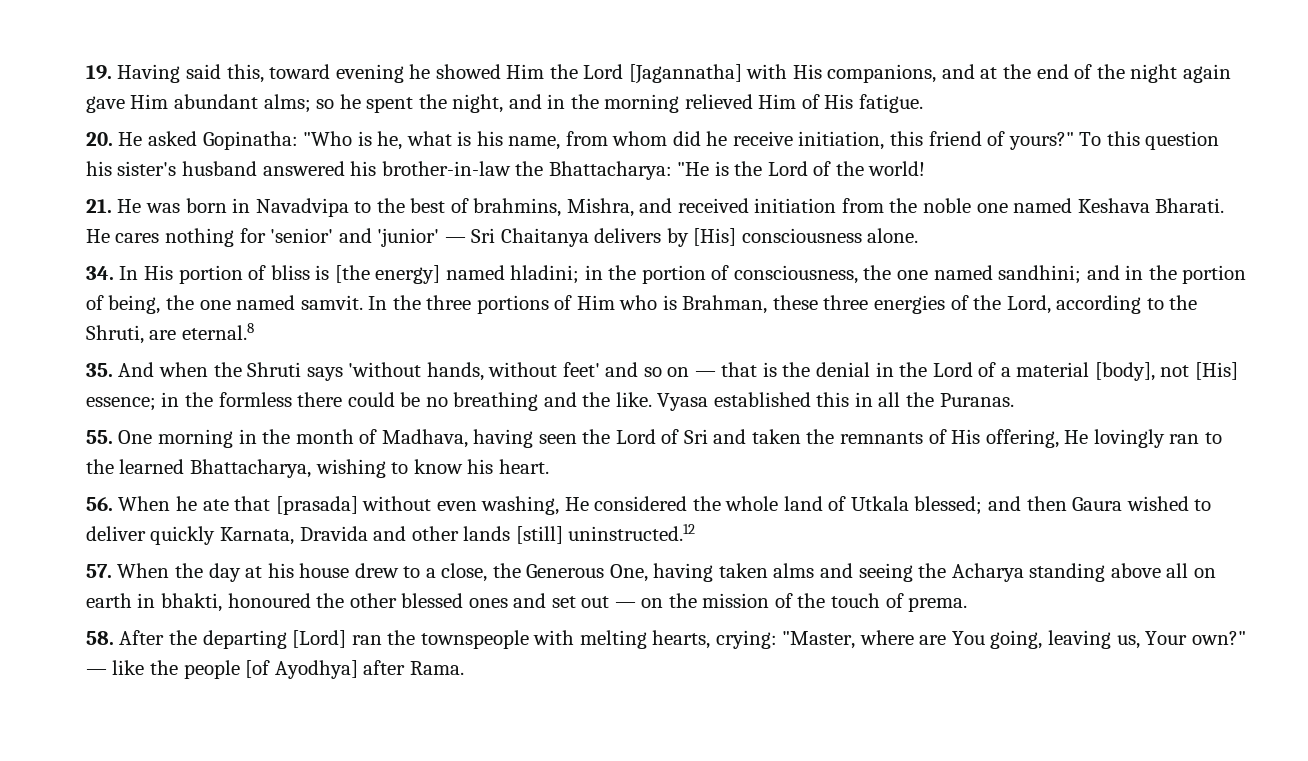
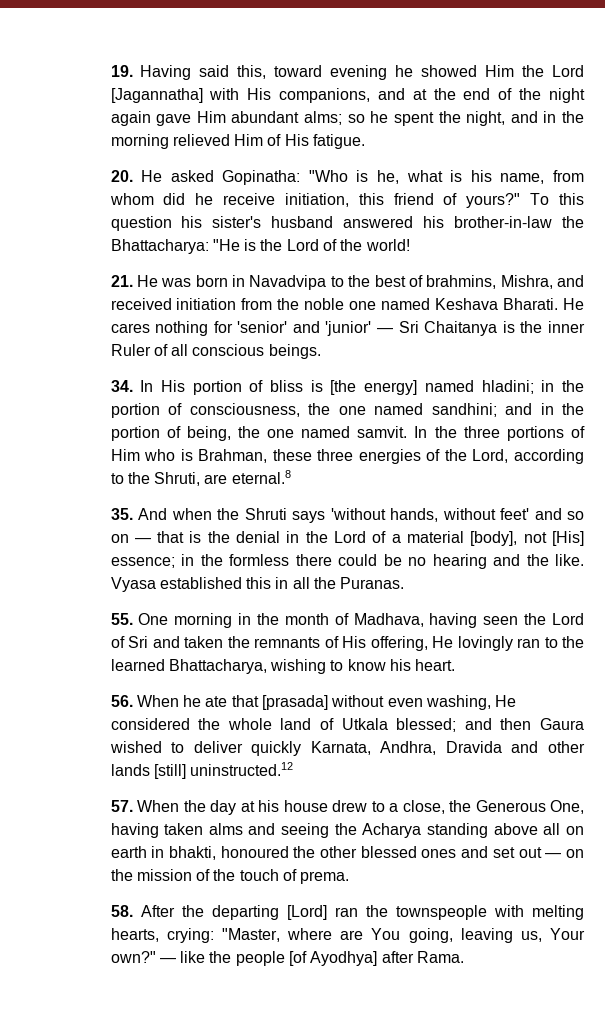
[594,228,919,247] delivers by [His] consciousness alone. -> [502,321,585,333] [110,344,321,359] is the inner Ruler of all conscious beings.
[453,392,539,411] breathing -> [432,554,487,569] hearing
(294, 536) none -> [380,741,437,755] Andhra,

